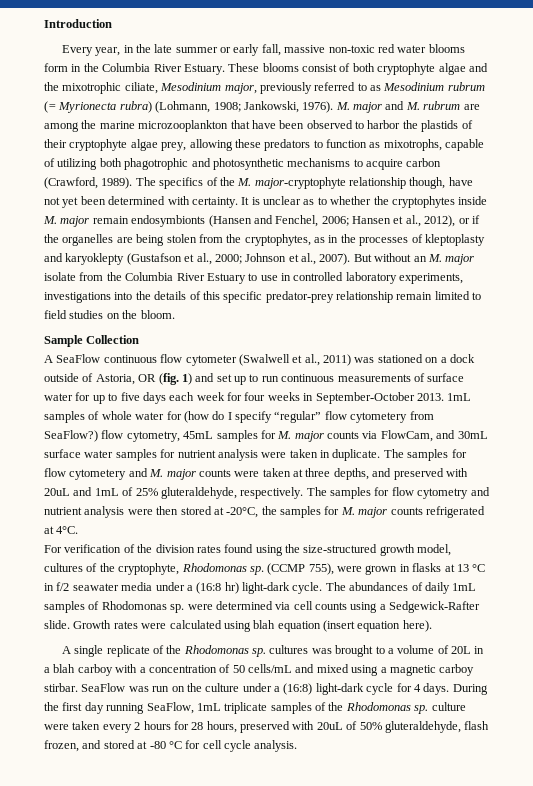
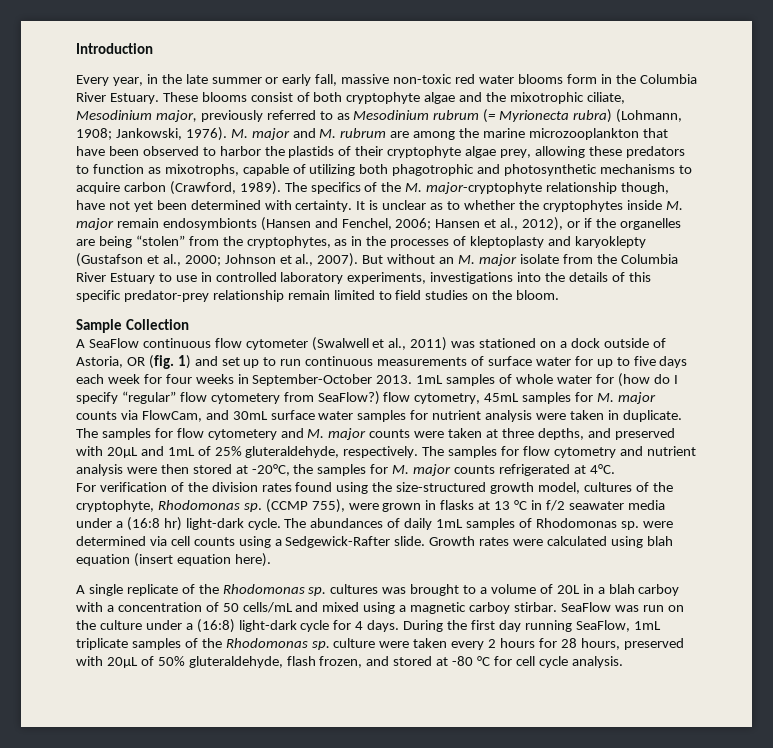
[166,234,197,243] stolen -> [135,235,185,246] “stolen”
[44,488,70,496] 20uL -> [106,447,138,458] 20μL
[316,722,343,730] 20uL -> [106,657,138,668] 20μL

